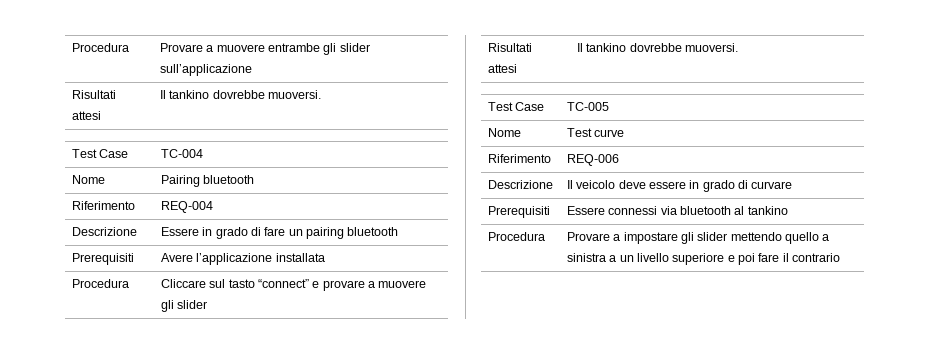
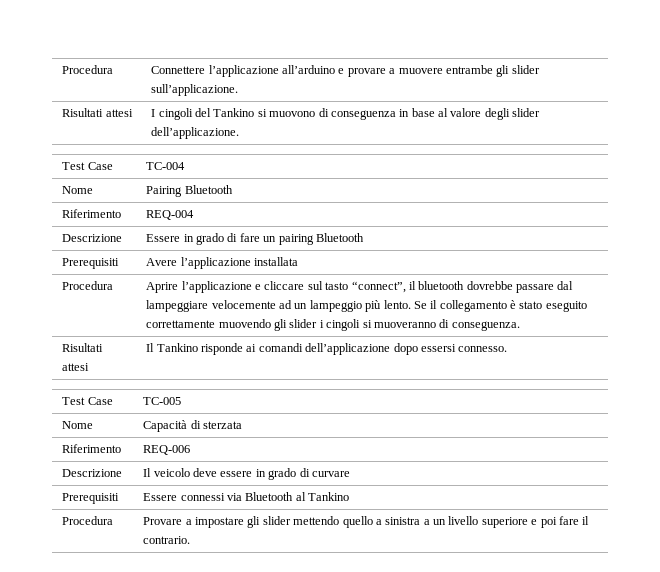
[71,43,129,52] [159,43,203,52] Procedura | Provare -> [62,65,114,74] [151,65,386,77] Procedura | Connettere l’applicazione all’arduino e provare
[159,64,252,76] [71,90,116,99] [71,111,101,120] [159,90,321,99] sull’applicazione // Risultati attesi | Il tankino dovrebbe muoversi. -> [151,84,239,96] [62,108,133,117] [151,108,541,120] [151,127,240,139] sull’applicazione. // Risultati attesi | I cingoli del Tankino si muovono di conseguenza in base al valore degli slider dell’applicazione.
[203,175,255,184] bluetooth -> [184,185,233,194] Bluetooth
[347,227,399,236] bluetooth -> [315,233,364,242] Bluetooth
[160,279,427,291] [160,300,208,312] [487,43,532,52] [487,64,517,73] [576,43,738,52] Cliccare sul tasto “connect” e provare a muovere gli slider // Risultati attesi | Il tankino dovrebbe muoversi. -> [146,281,574,293] [146,300,587,312] [146,319,520,331] [62,343,104,352] [62,363,90,371] [146,343,508,355] Aprire l’applicazione e cliccare sul tasto “connect”, il bluetooth dovrebbe passare dal lampeggiare velocemente ad un lampeggio più lento. Se il collegamento è stato eseguito correttamente muovendo gli slider i cingoli si muoveranno di conseguenza. // Risultati attesi | Il Tankino risponde ai comandi dell’applicazione dopo essersi connesso.
[566,128,625,137] Test curve -> [143,420,243,432] Capacità di sterzata
[679,206,788,215] bluetooth al tankino -> [245,492,350,501] Bluetooth al Tankino
[792,253,841,262] contrario -> [143,536,191,544] contrario.

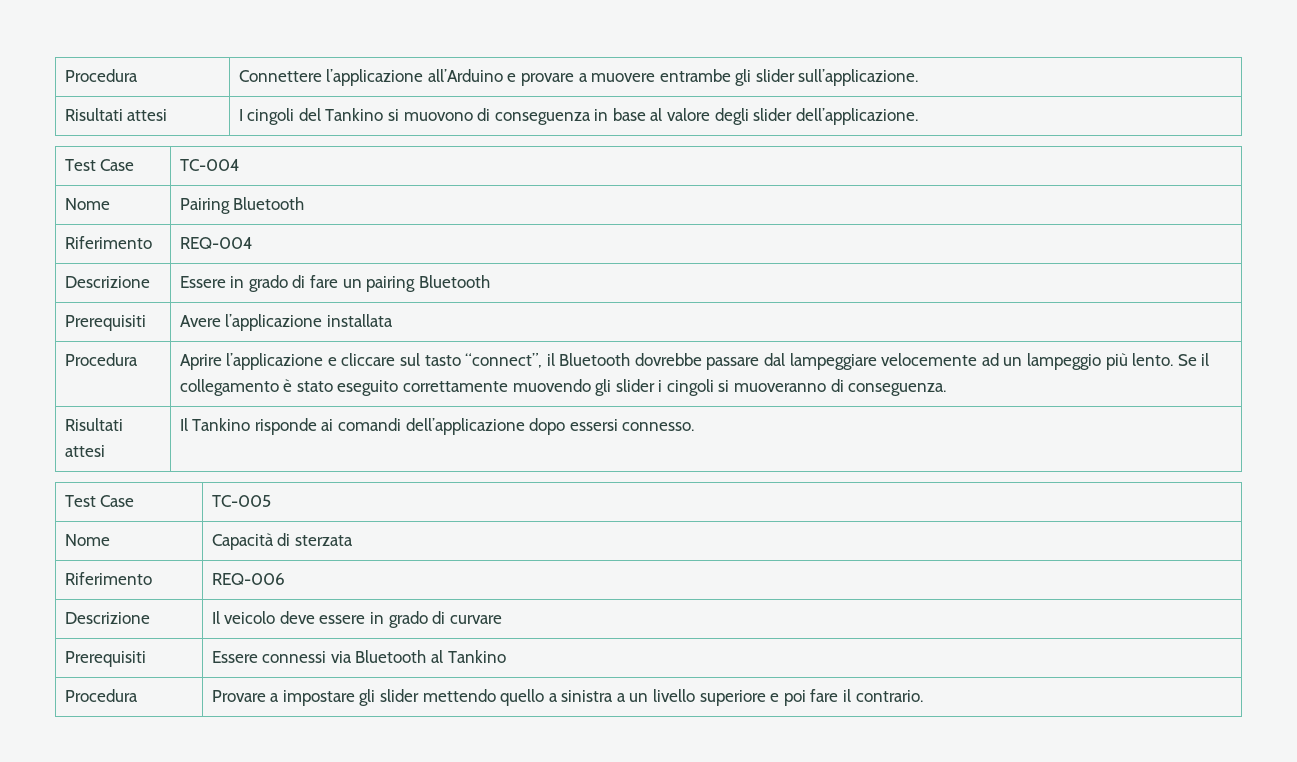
[282,65,336,74] all’arduino -> [427,69,503,82] all’Arduino
[418,281,465,290] bluetooth -> [559,353,631,366] Bluetooth

